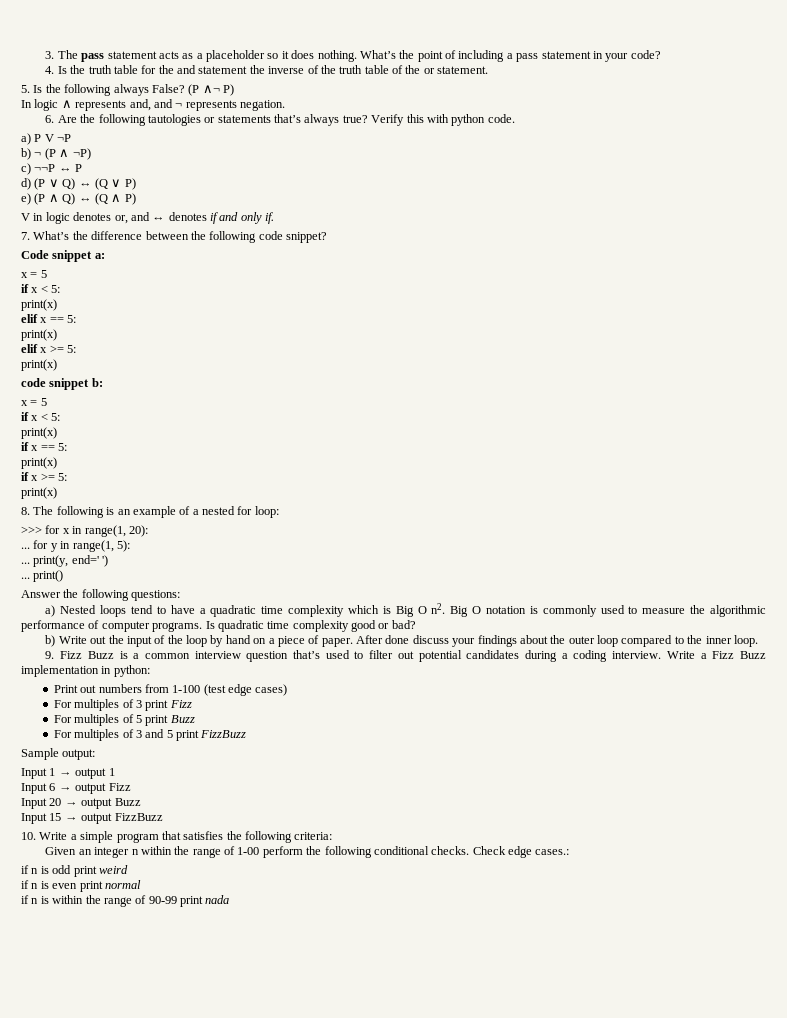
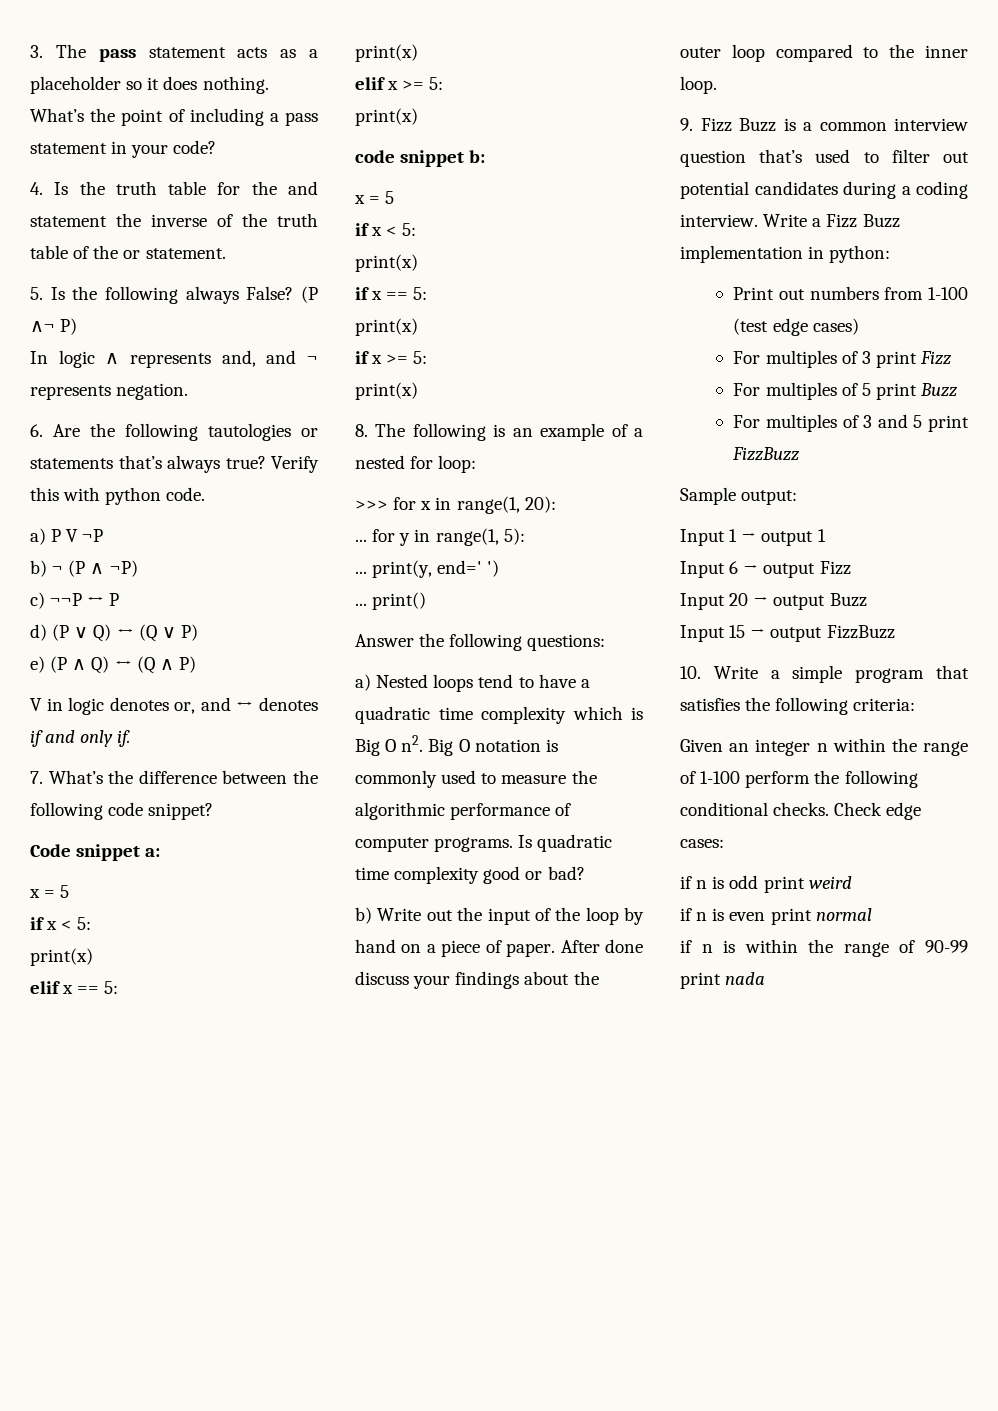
[237,847,260,855] 1-00 -> [700,771,741,784] 1-100
[535,849,570,855] cases.: -> [680,839,724,848] cases:

